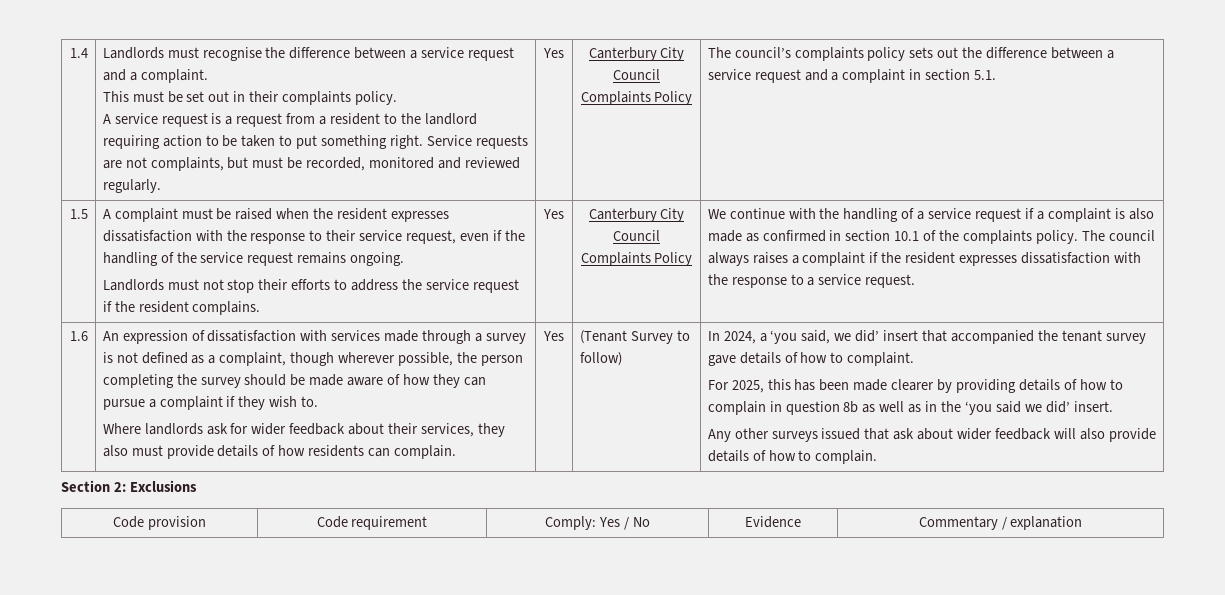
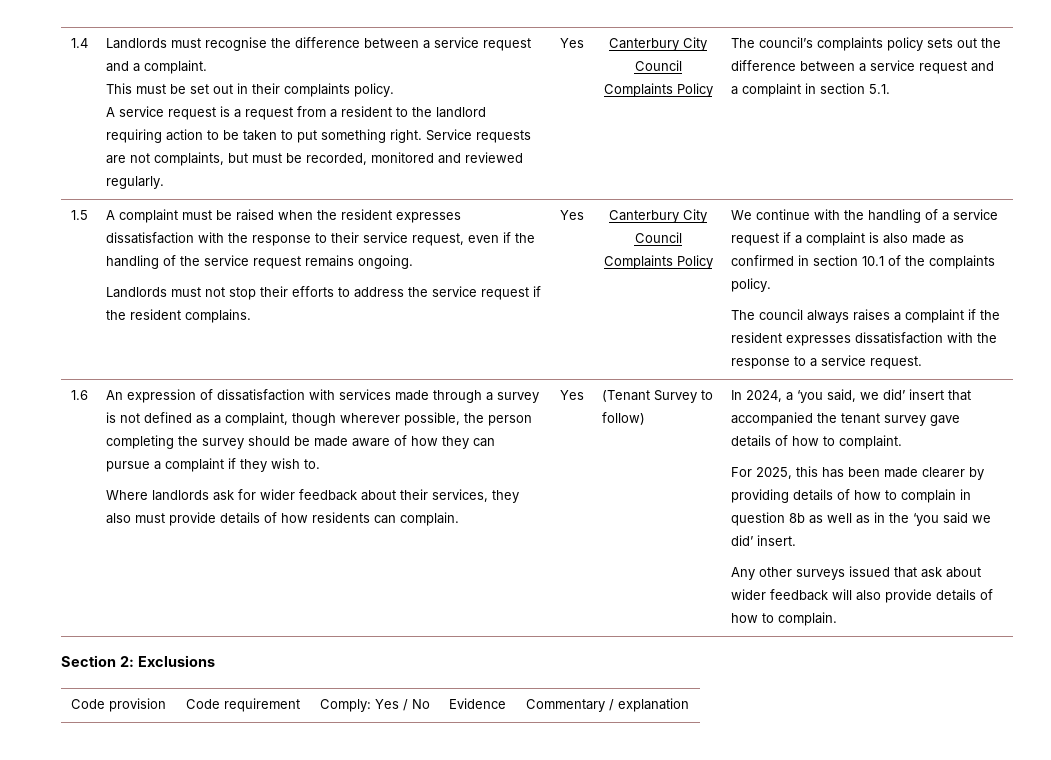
(1078, 237) none -> (772, 285) //

